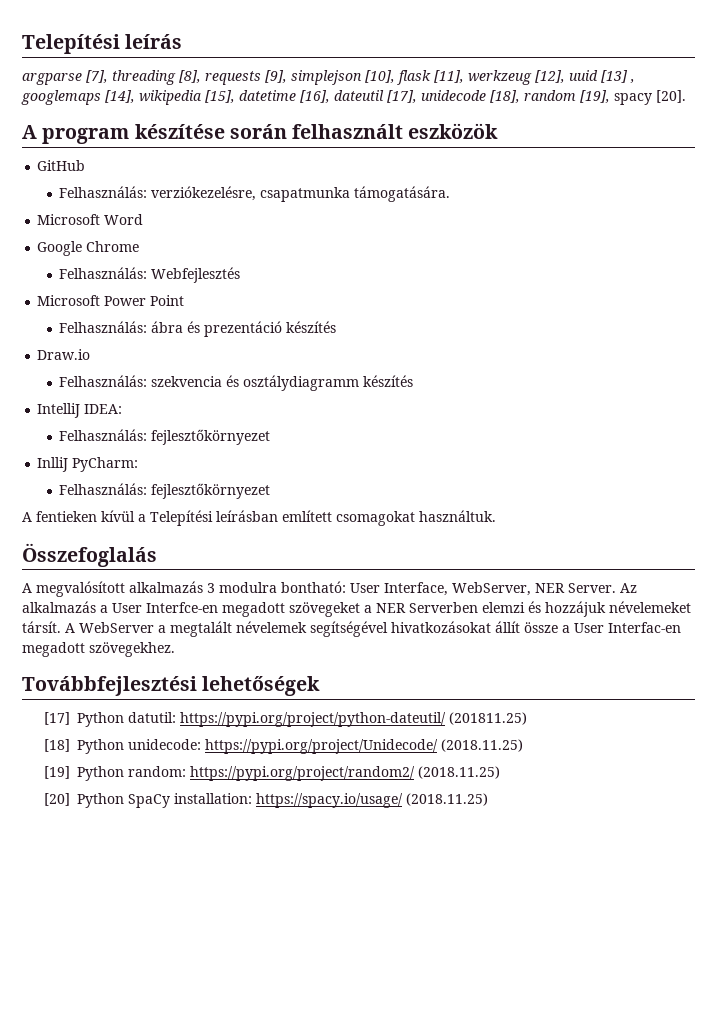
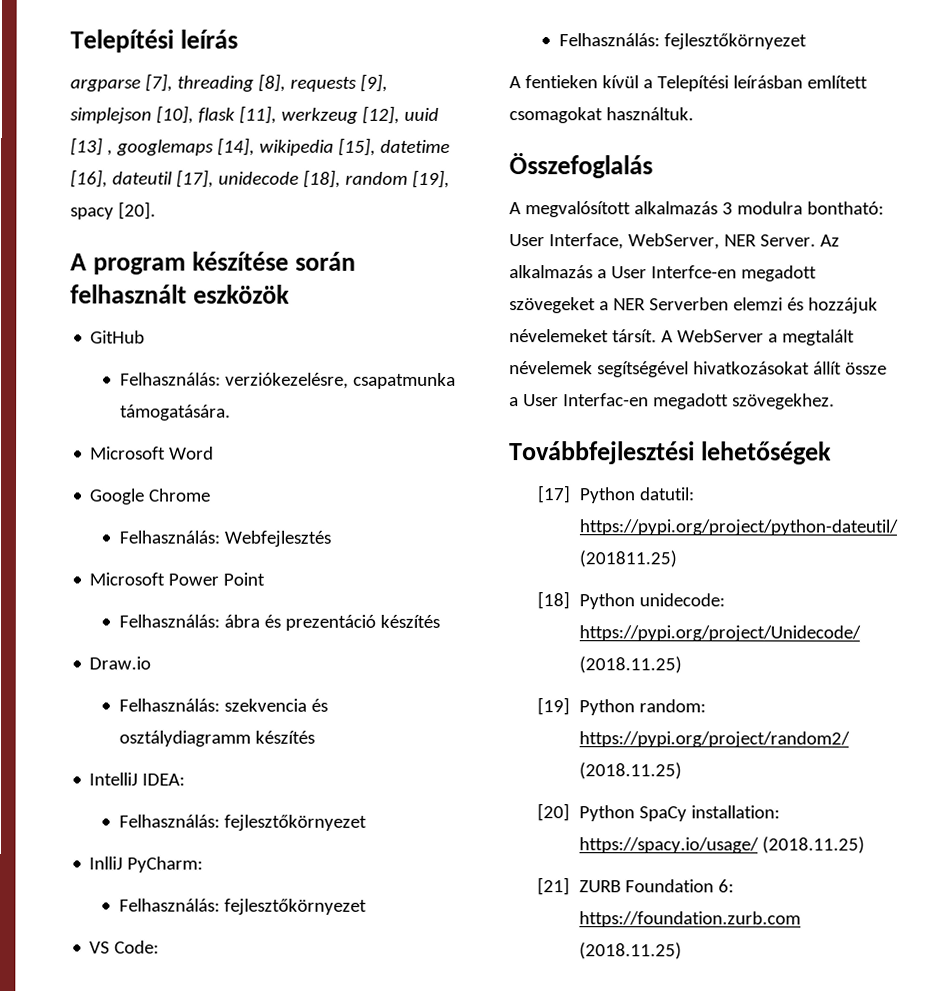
(271, 491) none -> [89,940,160,954] [558,33,807,50] // VS Code: // Felhasználás: fejlesztőkörnyezet
(488, 799) none -> [537,877,734,896] [578,911,801,928] [578,942,682,960] // [21] ZURB Foundation 6: https://foundation.zurb.com (2018.11.25)

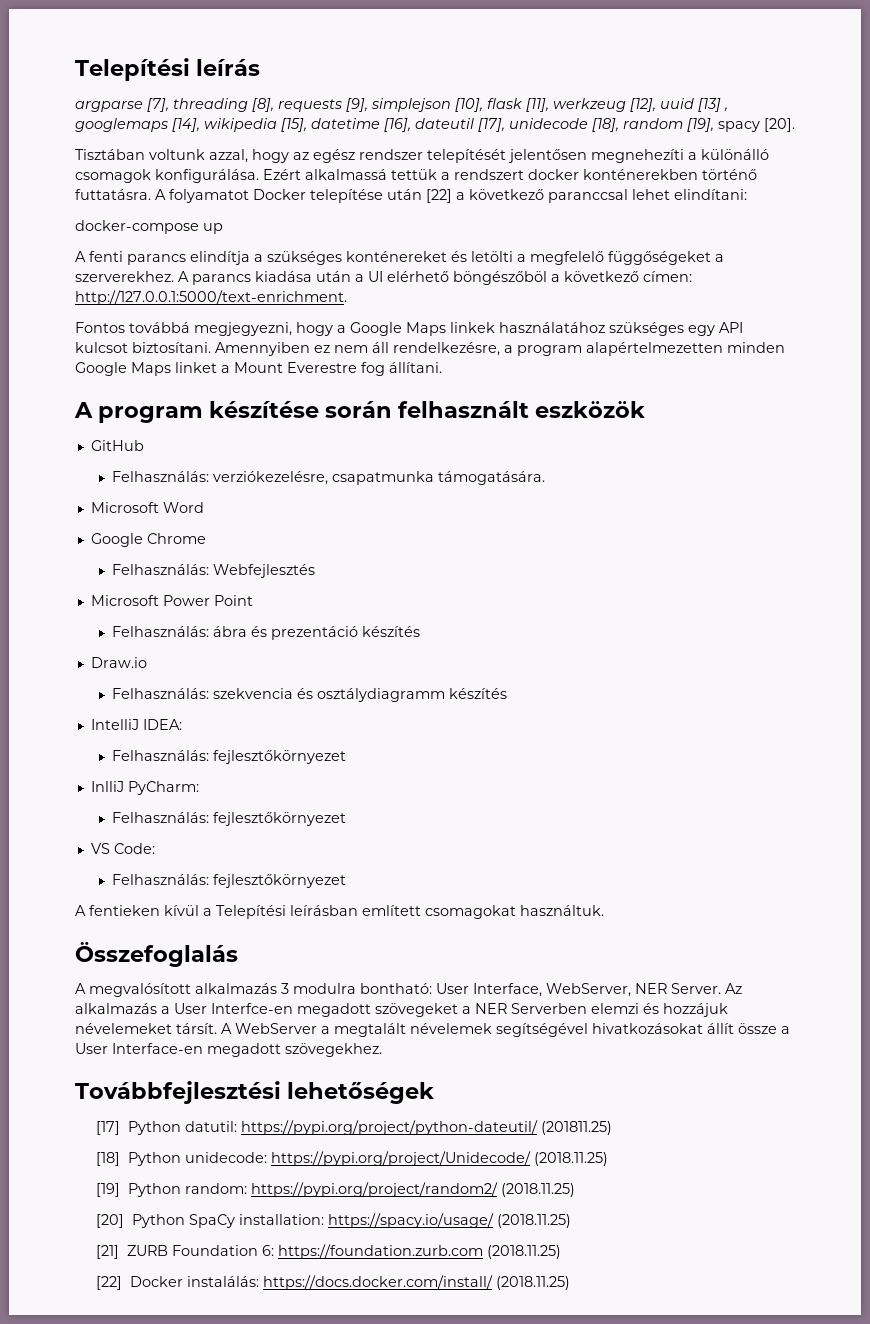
(156, 210) none -> [75,149,769,163] [75,169,757,183] [75,189,747,203] [75,220,223,234] [75,251,724,265] [75,271,692,285] [75,290,347,305] [75,322,743,336] [75,342,785,356] [75,362,442,376] // Tisztában voltunk azzal, hogy az egész rendszer telepítését jelentősen megnehezíti a különálló csomagok konfigurálása. Ezért alkalmassá tettük a rendszert docker konténerekben történő futtatásra. A folyamatot Docker telepítése után [22] a következő paranccsal lehet elindítani: // docker-compose up // A fenti parancs elindítja a szükséges konténereket és letölti a megfelelő függőségeket a szerverekhez. A parancs kiadása után a UI elérhető böngészőböl a következő címen: http://127.0.0.1:5000/text-enrichment. // Fontos továbbá megjegyezni, hogy a Google Maps linkek használatához szükséges egy API kulcsot biztosítani. Amennyiben ez nem áll rendelkezésre, a program alapértelmezetten minden Google Maps linket a Mount Everestre fog állítani.
[562,393,649,407] Interfac-en -> [112,1043,203,1054] Interface-en
(682, 951) none -> [96,1275,570,1290] // [22] Docker instalálás: https://docs.docker.com/install/ (2018.11.25)

